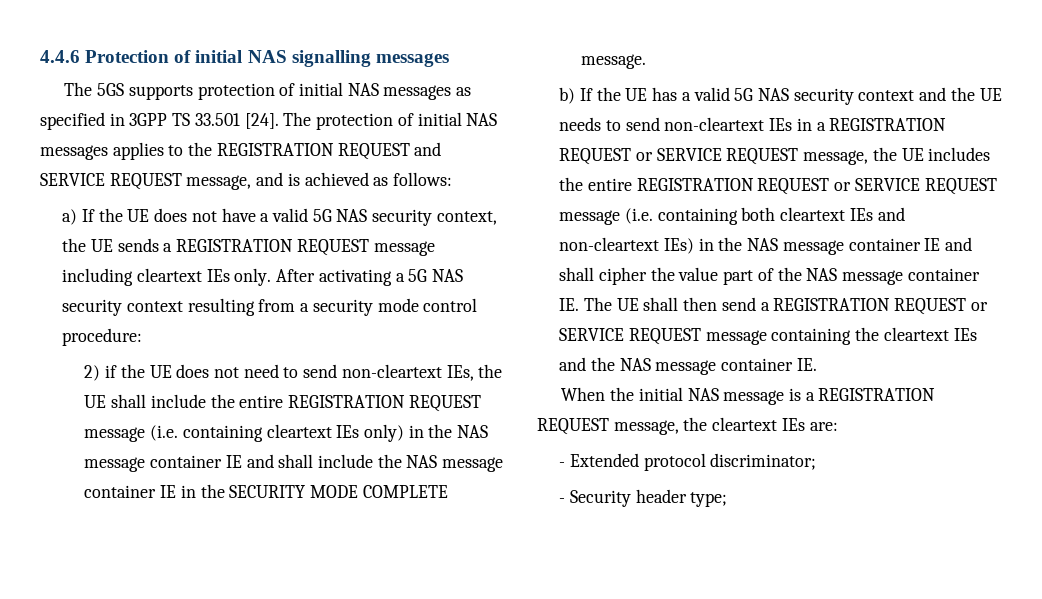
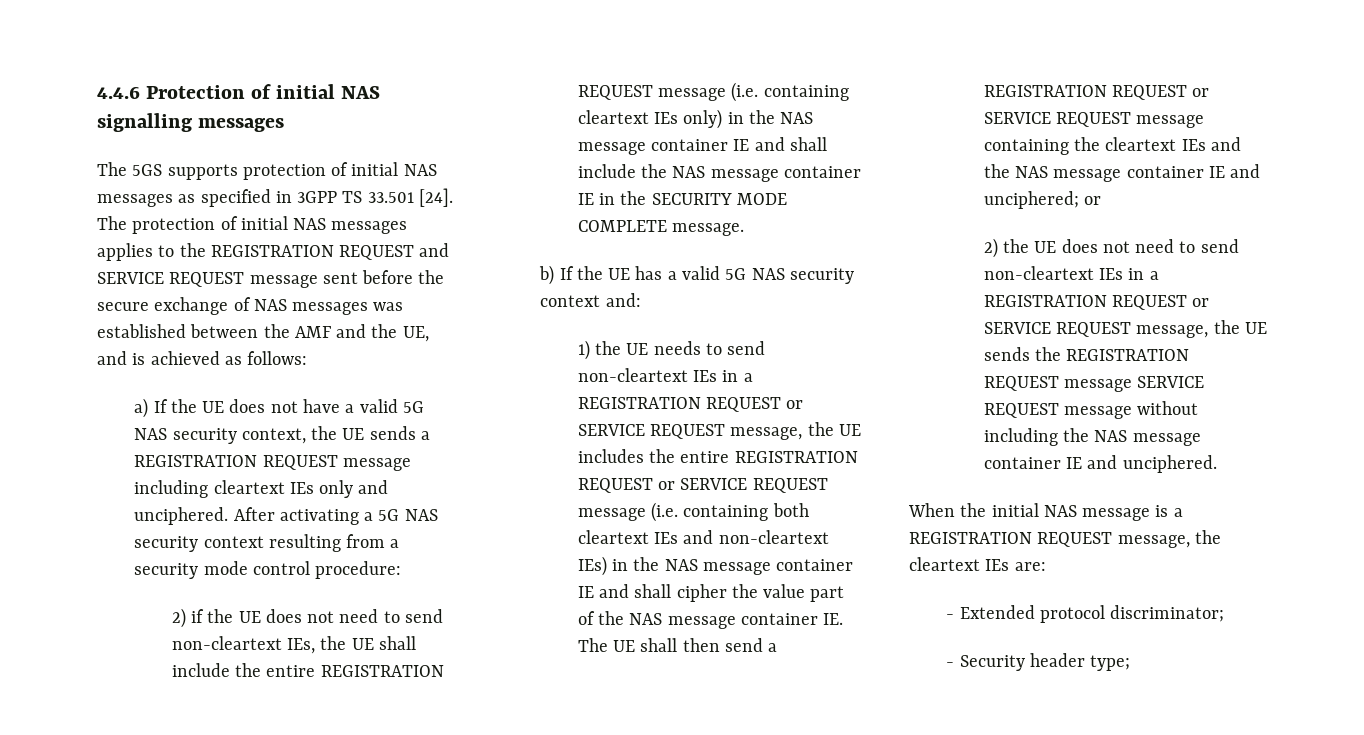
[186,175,252,190] message, -> [249,270,445,288] [97,297,404,315] [97,324,429,342] message sent before the secure exchange of NAS messages was established between the AMF and the UE,
[234,268,272,286] only. -> [319,480,389,498] [134,507,229,525] only and unciphered.
[919,87,947,101] and -> [605,293,641,307] [577,340,590,360] and: // 1)
[796,358,817,371] IE. -> [1208,164,1261,178] [983,191,1102,209] [983,238,1239,258] [983,266,1159,280] [983,295,1210,310] [983,320,1267,338] [983,347,1190,361] [983,376,1205,392] [983,401,1199,419] [983,428,1201,446] [983,455,1217,473] IE and unciphered; or // 2) the UE does not need to send non-cleartext IEs in a REGISTRATION REQUEST or SERVICE REQUEST message, the UE sends the REGISTRATION REQUEST message SERVICE REQUEST message without including the NAS message container IE and unciphered.

